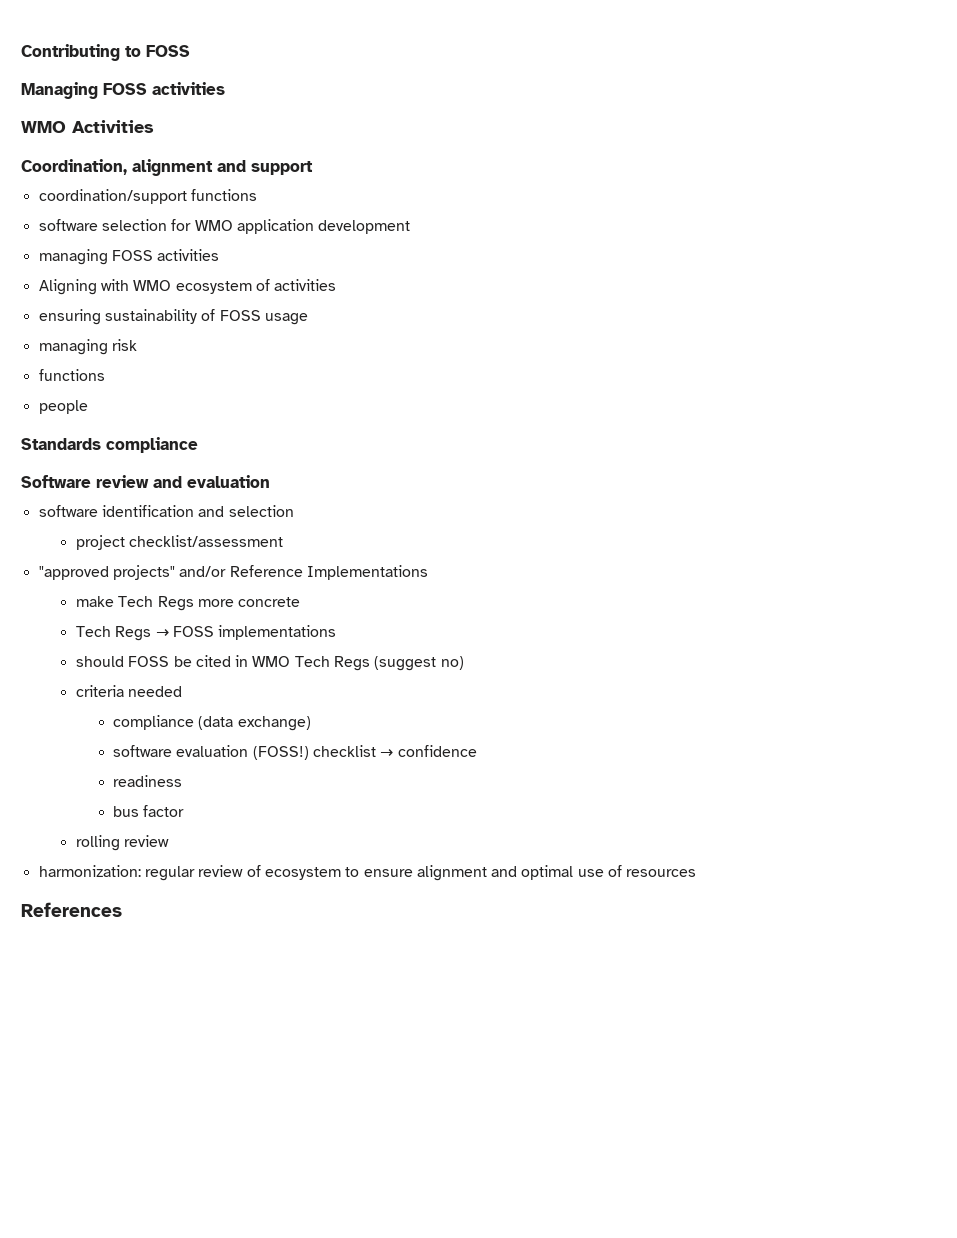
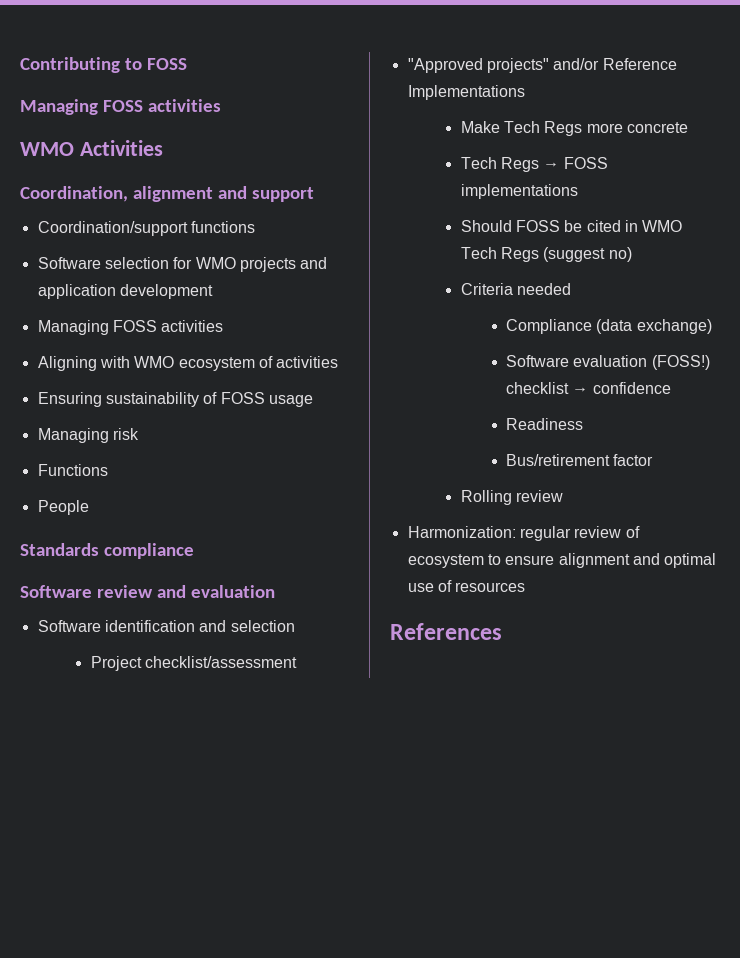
[38,189,257,204] [38,219,98,231] coordination/support functions // software -> [37,221,255,236] [37,257,101,269] Coordination/support functions // Software
(233, 225) none -> [239,257,328,272] projects and
[38,249,108,265] managing -> [37,320,109,335] Managing
[38,309,101,325] ensuring -> [37,392,102,407] Ensuring
[38,339,108,355] managing -> [37,428,109,443] Managing
[38,369,105,381] [38,400,88,414] functions // people -> [37,464,108,476] [37,500,89,515] Functions // People
[38,505,98,517] software -> [37,620,101,632] Software
[75,535,125,550] project -> [90,656,142,671] Project
[38,566,109,580] "approved -> [407,58,483,73] "Approved
[75,596,114,607] make -> [460,121,500,133] Make
[75,656,124,667] should -> [460,220,512,232] Should
[75,685,124,697] criteria -> [460,283,513,295] Criteria
[113,715,195,730] compliance -> [506,319,592,334] Compliance
[113,745,173,757] software -> [506,355,569,367] Software
[113,775,183,787] [113,806,140,817] readiness // bus -> [506,418,583,430] [506,454,610,466] Readiness // Bus/retirement
[75,835,120,851] rolling -> [460,490,512,505] Rolling
[38,865,141,877] harmonization: -> [407,526,516,538] Harmonization:

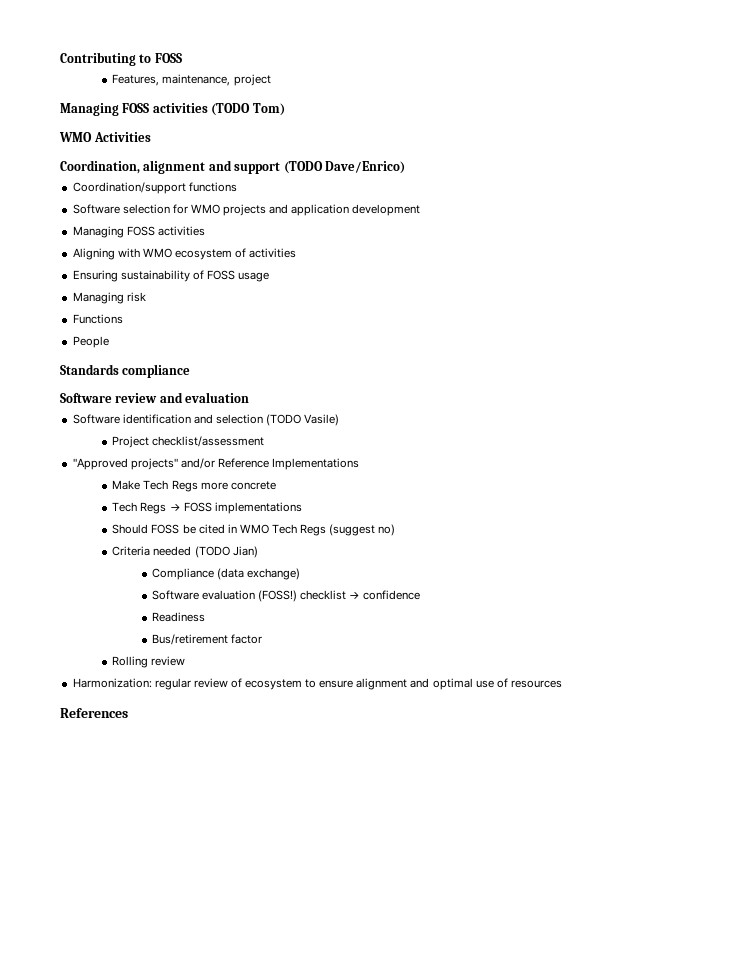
[20,99,222,115] // Managing FOSS activities -> [112,74,271,86] [60,103,285,116] // Features, maintenance, project // Managing FOSS activities (TODO Tom)
(315, 194) none -> [283,161,405,174] (TODO Dave/Enrico)
(295, 626) none -> [266,414,340,426] (TODO Vasile)
(572, 289) none -> [194,546,258,558] (TODO Jian)

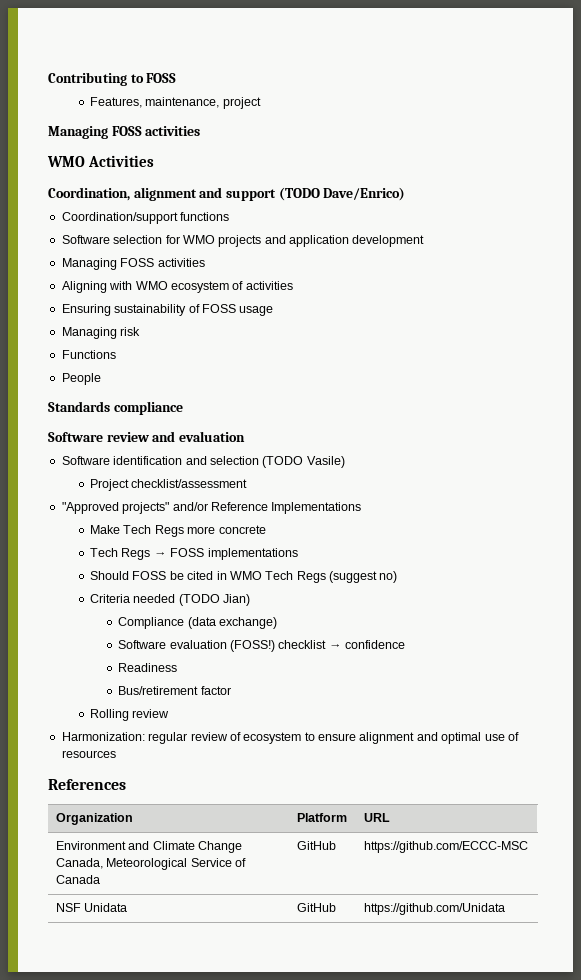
[211,103,285,116] (TODO Tom) -> (201, 131) none
(128, 713) none -> [55,813,133,825] [296,813,347,822] [363,813,390,822] [55,841,242,853] [55,858,246,870] [55,875,100,884] [296,841,336,850] [363,841,528,853] [55,903,128,912] [296,903,336,912] [363,903,505,915] // Organization | Platform | URL // Environment and Climate Change Canada, Meteorological Service of Canada | GitHub | https://github.com/ECCC-MSC // NSF Unidata | GitHub | https://github.com/Unidata

